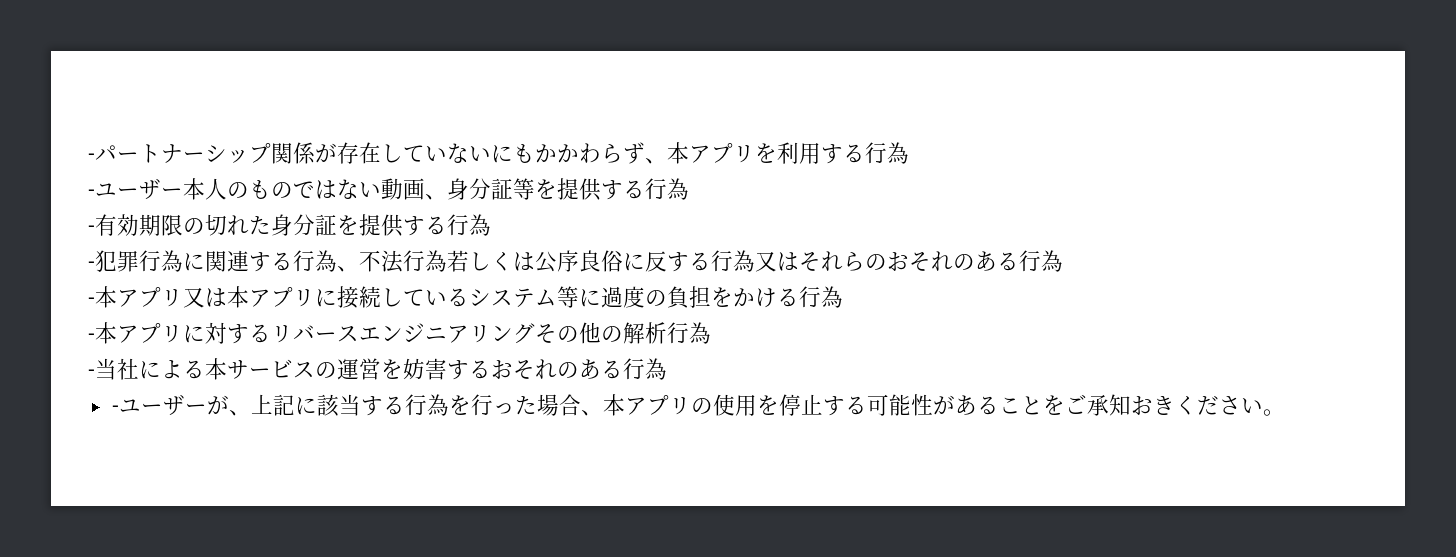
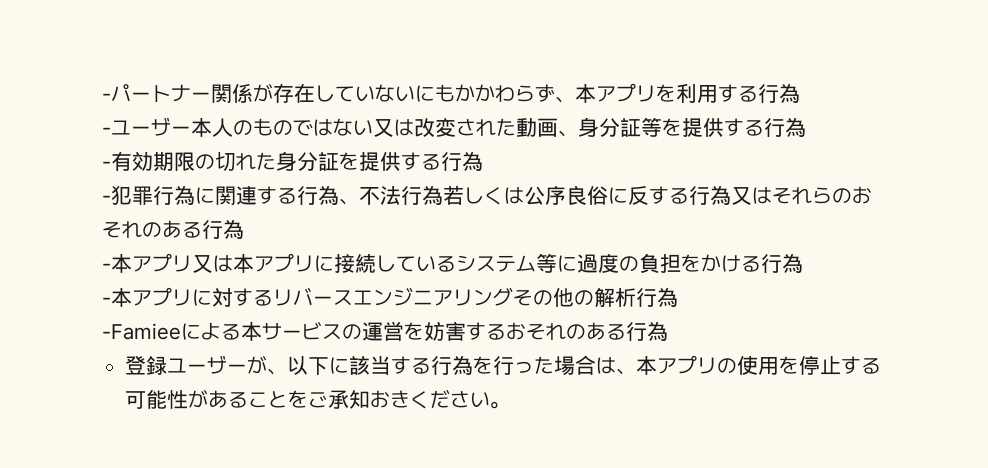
[205,143,271,163] シップ -> (211, 96) none
(381, 190) none -> [373,118,516,137] 又は改変された
[88,358,139,380] -当社 -> [102,323,181,340] -Famiee
[111,405,119,413] - -> [125,356,168,375] 登録
[250,394,295,416] 上記 -> [287,356,330,375] 以下
(581, 405) none -> [596,357,617,374] は

